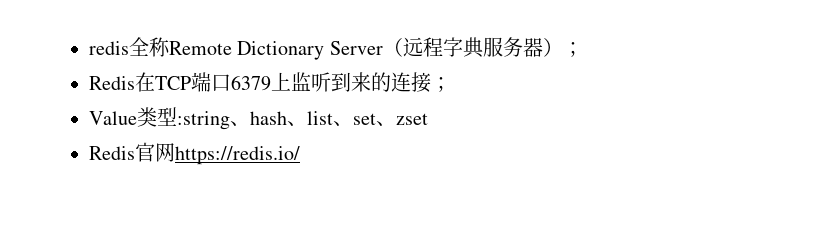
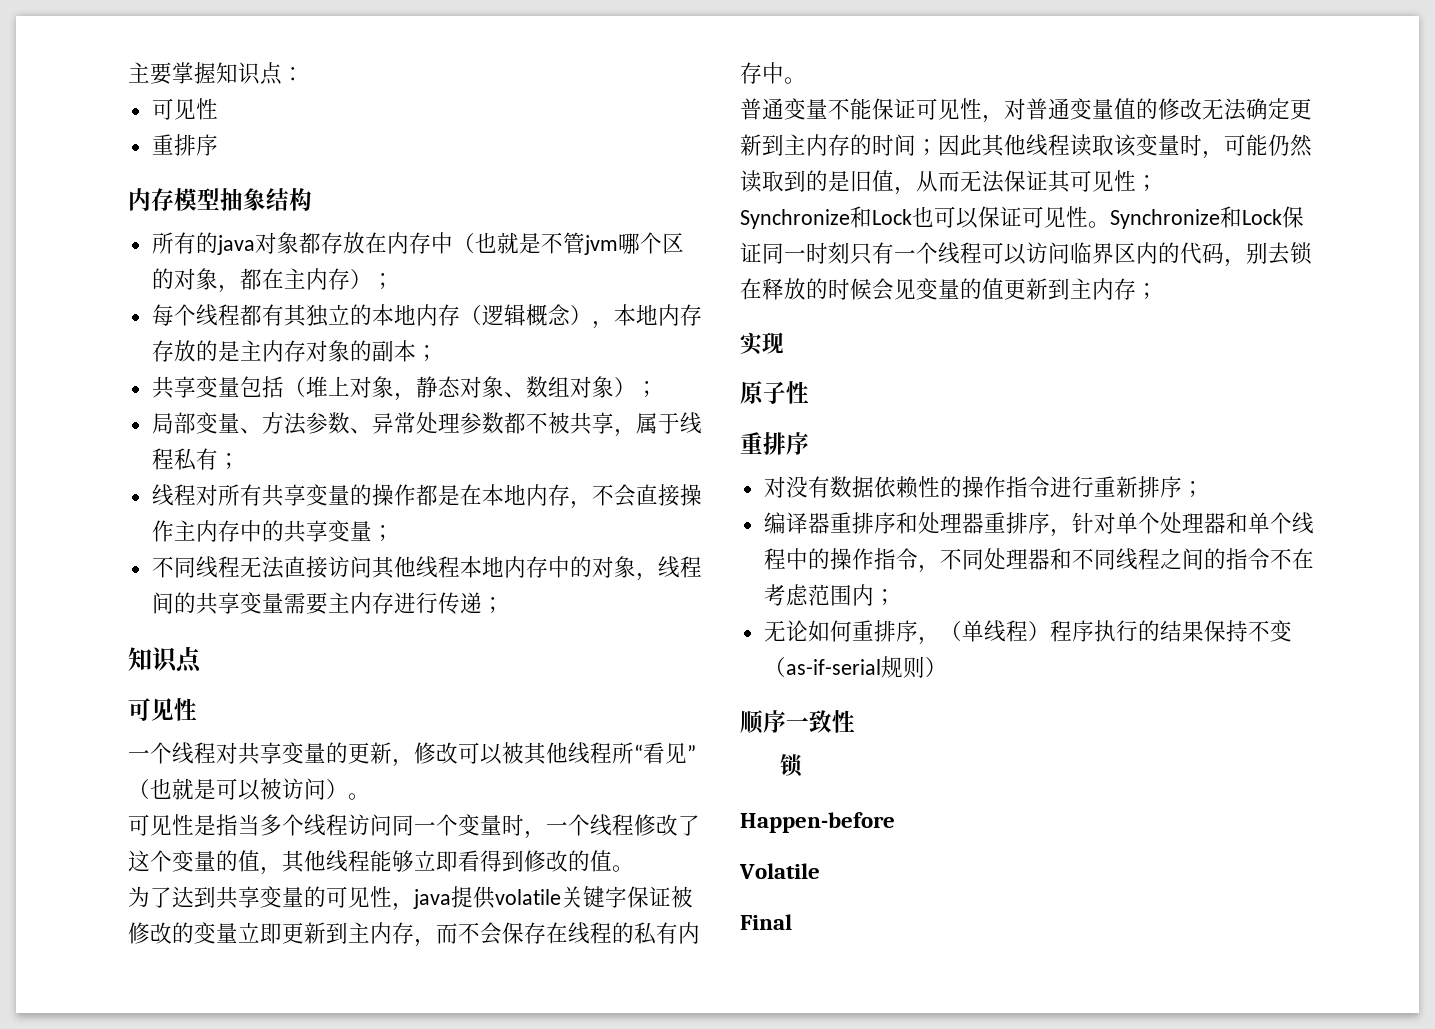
[89,37,583,60] [89,72,451,93] [89,107,428,130] [89,142,300,165] redis全称Remote Dictionary Server（远程字典服务器）； // Redis在TCP端口6379上监听到来的连接； // Value类型:string、hash、list、set、zset // Redis官网https://redis.io/ -> [128,62,304,85] [151,98,218,120] [151,134,218,156] [128,188,312,211] [151,232,684,255] [151,268,394,293] [151,304,702,329] [151,340,438,362] [151,376,658,401] [151,412,702,437] [151,448,240,471] [151,484,702,509] [151,520,394,543] [151,556,702,581] [151,592,504,615] [128,646,202,673] [128,698,197,721] [128,742,696,767] [128,778,370,801] [128,814,700,839] [128,850,634,875] [128,886,693,911] [128,922,700,947] [740,62,806,84] [740,98,1312,123] [740,134,1312,159] [740,170,1158,195] [740,206,1304,229] [740,242,1312,267] [740,278,1158,301] [740,332,784,355] [740,381,809,404] [740,432,809,455] [763,476,1204,499] [763,512,1314,537] [763,548,1314,573] [763,584,896,606] [763,620,1292,645] [763,656,947,678] [740,710,855,734] [779,754,803,777] [740,812,895,833] [739,863,820,879] [740,914,792,930] 主要掌握知识点： // 可见性 // 重排序 // 内存模型抽象结构 // 所有的java对象都存放在内存中（也就是不管jvm哪个区的对象，都在主内存）； // 每个线程都有其独立的本地内存（逻辑概念），本地内存存放的是主内存对象的副本； // 共享变量包括（堆上对象，静态对象、数组对象）； // 局部变量、方法参数、异常处理参数都不被共享，属于线程私有； // 线程对所有共享变量的操作都是在本地内存，不会直接操作主内存中的共享变量； // 不同线程无法直接访问其他线程本地内存中的对象，线程间的共享变量需要主内存进行传递； // 知识点 // 可见性 // 一个线程对共享变量的更新，修改可以被其他线程所“看见”（也就是可以被访问）。 // 可见性是指当多个线程访问同一个变量时，一个线程修改了这个变量的值，其他线程能够立即看得到修改的值。 // 为了达到共享变量的可见性，java提供volatile关键字保证被修改的变量立即更新到主内存，而不会保存在线程的私有内存中。 // 普通变量不能保证可见性，对普通变量值的修改无法确定更新到主内存的时间；因此其他线程读取该变量时，可能仍然读取到的是旧值，从而无法保证其可见性； // Synchronize和Lock也可以保证可见性。Synchronize和Lock保证同一时刻只有一个线程可以访问临界区内的代码，别去锁在释放的时候会见变量的值更新到主内存； // 实现 // 原子性 // 重排序 // 对没有数据依赖性的操作指令进行重新排序； // 编译器重排序和处理器重排序，针对单个处理器和单个线程中的操作指令，不同处理器和不同线程之间的指令不在考虑范围内； // 无论如何重排序，（单线程）程序执行的结果保持不变（as-if-serial规则） // 顺序一致性 // 锁 // Happen-before // Volatile // Final

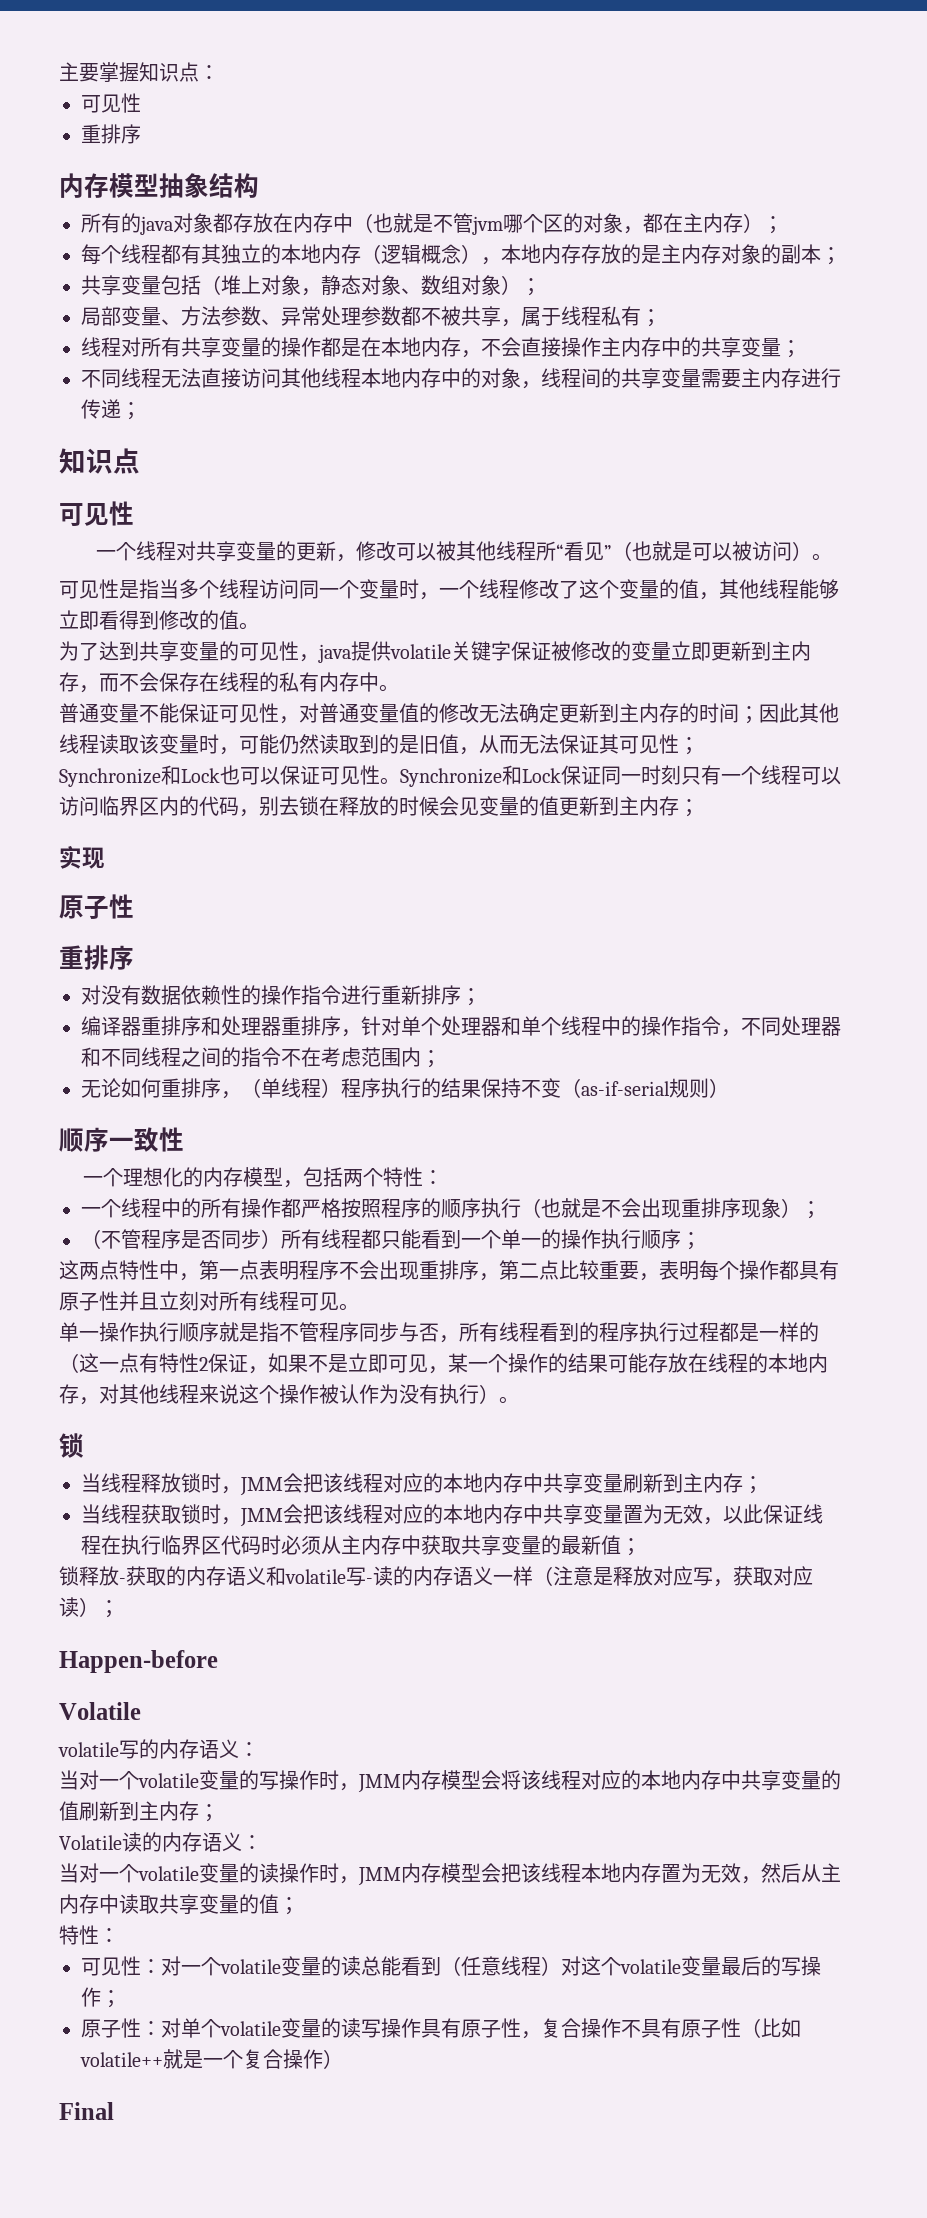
[779,754,803,777] [740,812,895,833] [739,863,820,879] 锁 // Happen-before // Volatile -> [82,1167,443,1188] [81,1198,821,1219] [81,1229,701,1250] [59,1260,839,1281] [59,1291,359,1311] [59,1322,819,1343] [59,1353,828,1374] [59,1384,519,1405] [59,1433,84,1458] [81,1473,763,1496] [81,1504,823,1527] [81,1535,641,1556] [59,1566,813,1587] [59,1597,119,1618] [59,1650,218,1673] [59,1702,141,1720] [58,1739,259,1759] [59,1770,841,1793] [59,1801,219,1822] [59,1832,262,1852] [59,1863,841,1886] [59,1894,299,1915] [59,1925,119,1945] [81,1956,821,1976] [81,1987,121,2008] [81,2018,801,2039] [80,2049,343,2069] 一个理想化的内存模型，包括两个特性： // 一个线程中的所有操作都严格按照程序的顺序执行（也就是不会出现重排序现象）； // （不管程序是否同步）所有线程都只能看到一个单一的操作执行顺序； // 这两点特性中，第一点表明程序不会出现重排序，第二点比较重要，表明每个操作都具有原子性并且立刻对所有线程可见。 // 单一操作执行顺序就是指不管程序同步与否，所有线程看到的程序执行过程都是一样的（这一点有特性2保证，如果不是立即可见，某一个操作的结果可能存放在线程的本地内存，对其他线程来说这个操作被认作为没有执行）。 // 锁 // 当线程释放锁时，JMM会把该线程对应的本地内存中共享变量刷新到主内存； // 当线程获取锁时，JMM会把该线程对应的本地内存中共享变量置为无效，以此保证线程在执行临界区代码时必须从主内存中获取共享变量的最新值； // 锁释放-获取的内存语义和volatile写-读的内存语义一样（注意是释放对应写，获取对应读）； // Happen-before // Volatile // volatile写的内存语义： // 当对一个volatile变量的写操作时，JMM内存模型会将该线程对应的本地内存中共享变量的值刷新到主内存； // Volatile读的内存语义： // 当对一个volatile变量的读操作时，JMM内存模型会把该线程本地内存置为无效，然后从主内存中读取共享变量的值； // 特性： // 可见性：对一个volatile变量的读总能看到（任意线程）对这个volatile变量最后的写操作； // 原子性：对单个volatile变量的读写操作具有原子性，复合操作不具有原子性（比如volatile++就是一个复合操作）

